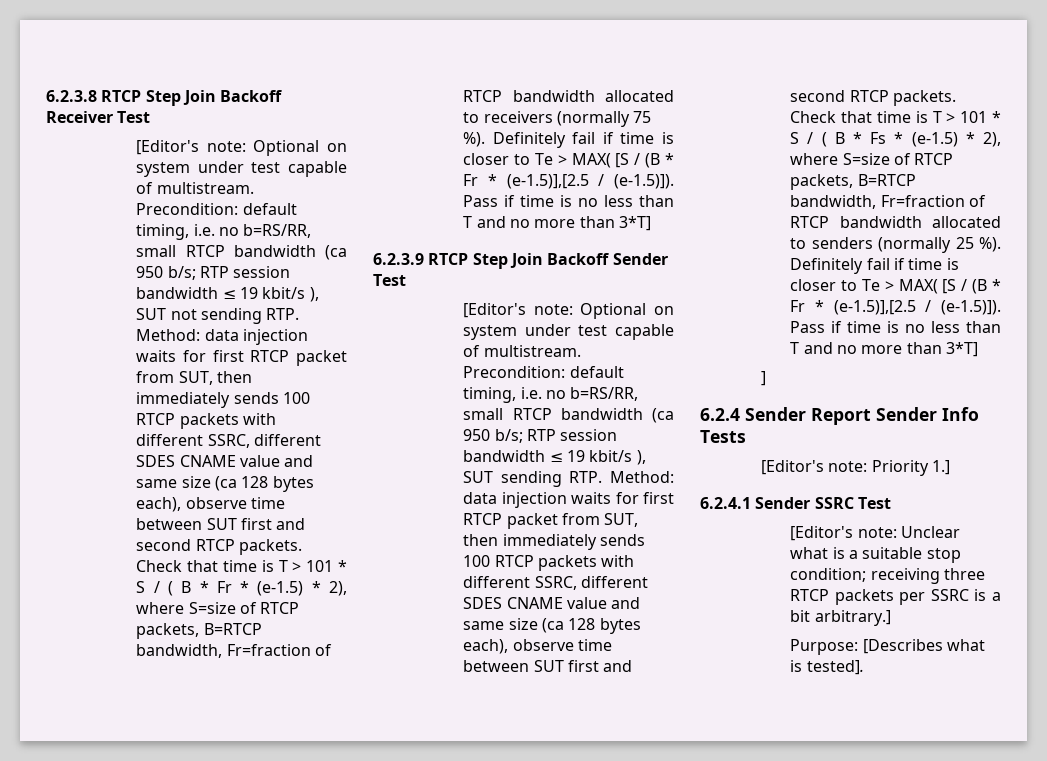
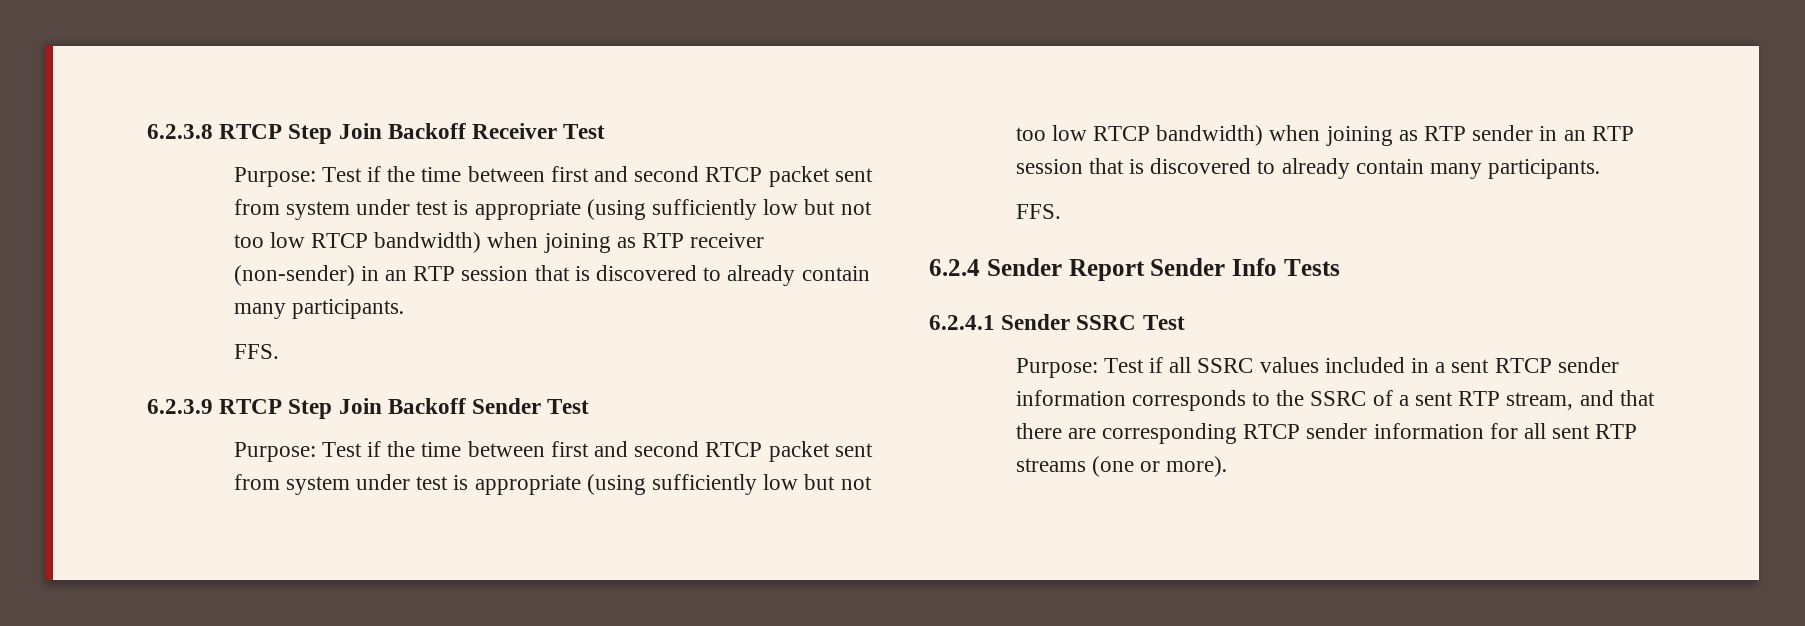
[136,140,347,156] [136,161,347,177] [136,182,254,194] [136,203,297,215] [136,224,312,240] [136,245,348,260] [136,266,291,280] [136,287,319,302] [136,308,300,324] [136,329,308,345] [136,350,348,366] [136,371,252,385] [136,392,310,408] [136,413,276,429] [136,434,321,448] [136,455,314,467] [136,476,314,492] [136,497,285,512] [136,518,306,530] [136,539,302,555] [136,560,347,572] [136,581,348,596] [136,602,300,614] [136,623,262,639] [136,644,332,658] [463,90,674,102] [463,111,652,127] [463,132,674,148] [463,153,674,168] [463,174,674,189] [463,195,674,207] [463,216,651,231] [Editor's note: Optional on system under test capable of multistream. Precondition: default timing, i.e. no b=RS/RR, small RTCP bandwidth (ca 950 b/s; RTP session bandwidth ≤ 19 kbit/s ), SUT not sending RTP. Method: data injection waits for first RTCP packet from SUT, then immediately sends 100 RTCP packets with different SSRC, different SDES CNAME value and same size (ca 128 bytes each), observe time between SUT first and second RTCP packets. Check that time is T > 101 * S / ( B * Fr * (e-1.5) * 2), where S=size of RTCP packets, B=RTCP bandwidth, Fr=fraction of RTCP bandwidth allocated to receivers (normally 75 %). Definitely fail if time is closer to Te > MAX( [S / (B * Fr * (e-1.5)],[2.5 / (e-1.5)]). Pass if time is no less than T and no more than 3*T] -> [233,166,873,187] [233,199,872,220] [233,232,765,253] [233,265,870,286] [233,299,405,319] [233,344,279,359] Purpose: Test if the time between first and second RTCP packet sent from system under test is appropriate (using sufficiently low but not too low RTCP bandwidth) when joining as RTP receiver (non-sender) in an RTP session that is discovered to already contain many participants. // FFS.
[463,303,674,319] [463,324,674,340] [463,345,581,357] [463,366,624,378] [463,387,639,403] [463,408,674,423] [463,429,618,443] [463,450,646,465] [463,471,674,487] [463,492,674,508] [463,513,639,529] [463,534,645,550] [463,555,635,571] [463,576,648,590] [463,597,641,609] [463,618,641,634] [463,639,612,654] [463,660,633,672] [790,90,956,106] [790,111,1001,123] [790,132,1001,147] [790,153,954,165] [790,174,916,190] [790,195,986,209] [790,216,1001,228] [790,237,1001,253] [790,258,959,274] [790,279,1001,294] [790,300,1001,315] [790,321,1001,333] [790,342,978,357] [760,371,766,386] [Editor's note: Optional on system under test capable of multistream. Precondition: default timing, i.e. no b=RS/RR, small RTCP bandwidth (ca 950 b/s; RTP session bandwidth ≤ 19 kbit/s ), SUT sending RTP. Method: data injection waits for first RTCP packet from SUT, then immediately sends 100 RTCP packets with different SSRC, different SDES CNAME value and same size (ca 128 bytes each), observe time between SUT first and second RTCP packets. Check that time is T > 101 * S / ( B * Fs * (e-1.5) * 2), where S=size of RTCP packets, B=RTCP bandwidth, Fr=fraction of RTCP bandwidth allocated to senders (normally 25 %). Definitely fail if time is closer to Te > MAX( [S / (B * Fr * (e-1.5)],[2.5 / (e-1.5)]). Pass if time is no less than T and no more than 3*T] // ] -> [233,441,873,462] [233,474,872,495] [1015,125,1634,146] [1015,158,1602,179] [1015,204,1061,219] Purpose: Test if the time between first and second RTCP packet sent from system under test is appropriate (using sufficiently low but not too low RTCP bandwidth) when joining as RTP sender in an RTP session that is discovered to already contain many participants. // FFS.
[760,460,950,476] // [Editor's note: Priority 1.] -> (1340, 267) none
[790,526,960,541] [790,547,961,563] [790,568,985,584] [790,589,1001,605] [790,610,891,626] [790,639,985,655] [790,660,864,675] [Editor's note: Unclear what is a suitable stop condition; receiving three RTCP packets per SSRC is a bit arbitrary.] // Purpose: [Describes what is tested]. -> [1015,357,1619,378] [1015,390,1655,411] [1015,423,1638,444] [1015,456,1229,477] Purpose: Test if all SSRC values included in a sent RTCP sender information corresponds to the SSRC of a sent RTP stream, and that there are corresponding RTCP sender information for all sent RTP streams (one or more).

